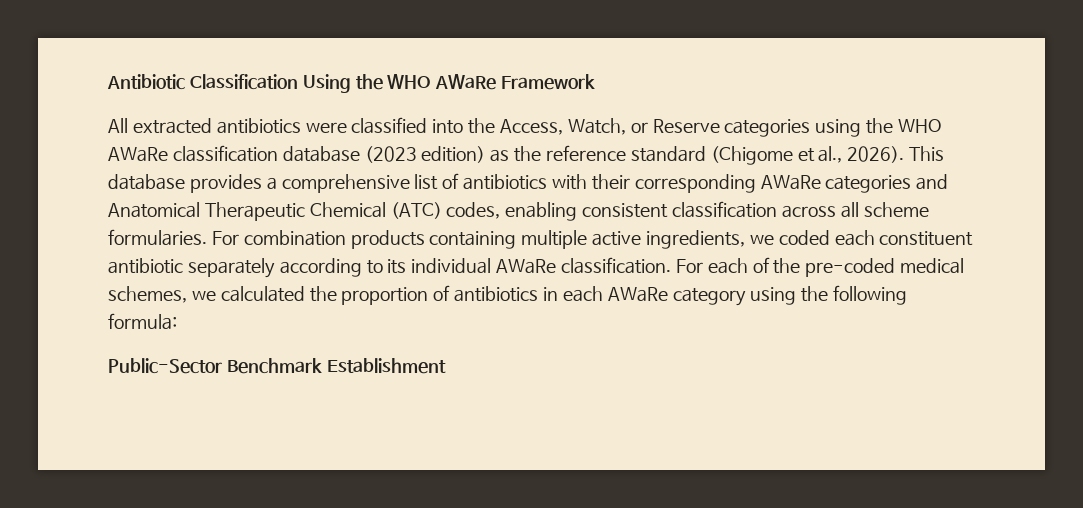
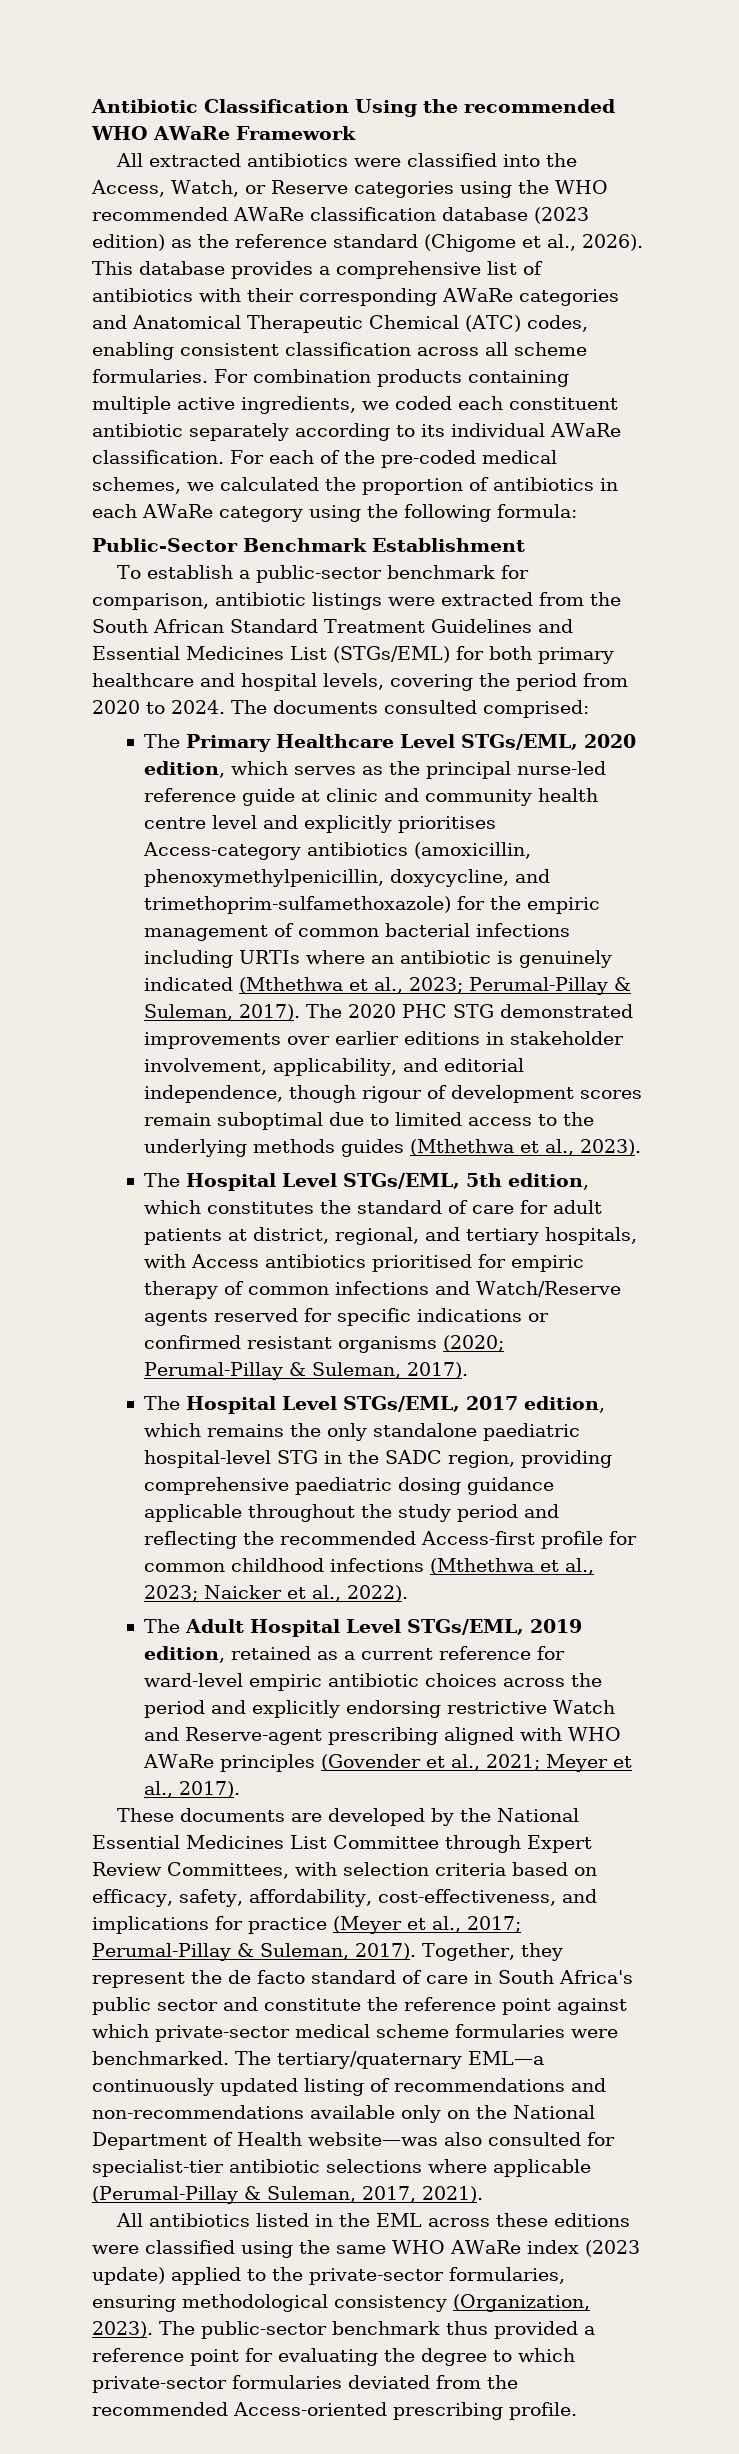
(383, 82) none -> [464,99,615,113] recommended
(943, 126) none -> [92,207,228,221] recommended
(446, 366) none -> [117,565,530,583] [92,592,621,610] [92,619,573,633] [92,646,614,664] [92,673,628,691] [92,700,589,718] [144,734,637,752] [144,761,607,779] [144,788,599,806] [144,815,497,833] [143,842,532,860] [144,869,551,887] [144,896,601,914] [144,923,571,941] [144,950,613,968] [144,977,632,995] [144,1004,634,1021] [144,1031,625,1049] [144,1058,525,1076] [144,1085,643,1103] [144,1112,595,1130] [144,1139,642,1157] [144,1173,590,1191] [144,1200,603,1214] [144,1227,638,1245] [144,1254,585,1272] [144,1281,622,1299] [144,1308,550,1326] [144,1335,505,1353] [144,1362,469,1380] [144,1396,606,1414] [144,1423,581,1441] [144,1450,613,1468] [144,1477,555,1495] [144,1504,560,1522] [144,1531,638,1549] [144,1558,595,1575] [144,1585,409,1602] [144,1619,583,1637] [144,1646,566,1663] [144,1673,603,1691] [144,1700,616,1718] [144,1727,622,1745] [143,1754,633,1772] [144,1781,241,1798] [117,1808,580,1826] [92,1835,592,1853] [92,1862,597,1879] [92,1889,597,1907] [92,1916,521,1934] [92,1943,563,1961] [92,1970,633,1988] [92,1997,627,2015] [92,2024,618,2042] [92,2051,544,2069] [92,2078,606,2096] [92,2105,595,2123] [92,2132,615,2150] [92,2159,591,2177] [92,2186,483,2204] [116,2213,631,2227] [92,2240,640,2258] [92,2267,565,2285] [92,2294,590,2312] [92,2321,595,2339] [92,2348,575,2366] [92,2375,518,2393] [92,2402,577,2420] // To establish a public-sector benchmark for comparison, antibiotic listings were extracted from the South African Standard Treatment Guidelines and Essential Medicines List (STGs/EML) for both primary healthcare and hospital levels, covering the period from 2020 to 2024. The documents consulted comprised: // The Primary Healthcare Level STGs/EML, 2020 edition, which serves as the principal nurse-led reference guide at clinic and community health centre level and explicitly prioritises Access-category antibiotics (amoxicillin, phenoxymethylpenicillin, doxycycline, and trimethoprim-sulfamethoxazole) for the empiric management of common bacterial infections including URTIs where an antibiotic is genuinely indicated (Mthethwa et al., 2023; Perumal-Pillay & Suleman, 2017). The 2020 PHC STG demonstrated improvements over earlier editions in stakeholder involvement, applicability, and editorial independence, though rigour of development scores remain suboptimal due to limited access to the underlying methods guides (Mthethwa et al., 2023). // The Hospital Level STGs/EML, 5th edition, which constitutes the standard of care for adult patients at district, regional, and tertiary hospitals, with Access antibiotics prioritised for empiric therapy of common infections and Watch/Reserve agents reserved for specific indications or confirmed resistant organisms (2020; Perumal-Pillay & Suleman, 2017). // The Hospital Level STGs/EML, 2017 edition, which remains the only standalone paediatric hospital-level STG in the SADC region, providing comprehensive paediatric dosing guidance applicable throughout the study period and reflecting the recommended Access-first profile for common childhood infections (Mthethwa et al., 2023; Naicker et al., 2022). // The Adult Hospital Level STGs/EML, 2019 edition, retained as a current reference for ward-level empiric antibiotic choices across the period and explicitly endorsing restrictive Watch and Reserve-agent prescribing aligned with WHO AWaRe principles (Govender et al., 2021; Meyer et al., 2017). // These documents are developed by the National Essential Medicines List Committee through Expert Review Committees, with selection criteria based on efficacy, safety, affordability, cost-effectiveness, and implications for practice (Meyer et al., 2017; Perumal-Pillay & Suleman, 2017). Together, they represent the de facto standard of care in South Africa's public sector and constitute the reference point against which private-sector medical scheme formularies were benchmarked. The tertiary/quaternary EML—a continuously updated listing of recommendations and non-recommendations available only on the National Department of Health website—was also consulted for specialist-tier antibiotic selections where applicable (Perumal-Pillay & Suleman, 2017, 2021). // All antibiotics listed in the EML across these editions were classified using the same WHO AWaRe index (2023 update) applied to the private-sector formularies, ensuring methodological consistency (Organization, 2023). The public-sector benchmark thus provided a reference point for evaluating the degree to which private-sector formularies deviated from the recommended Access-oriented prescribing profile.

